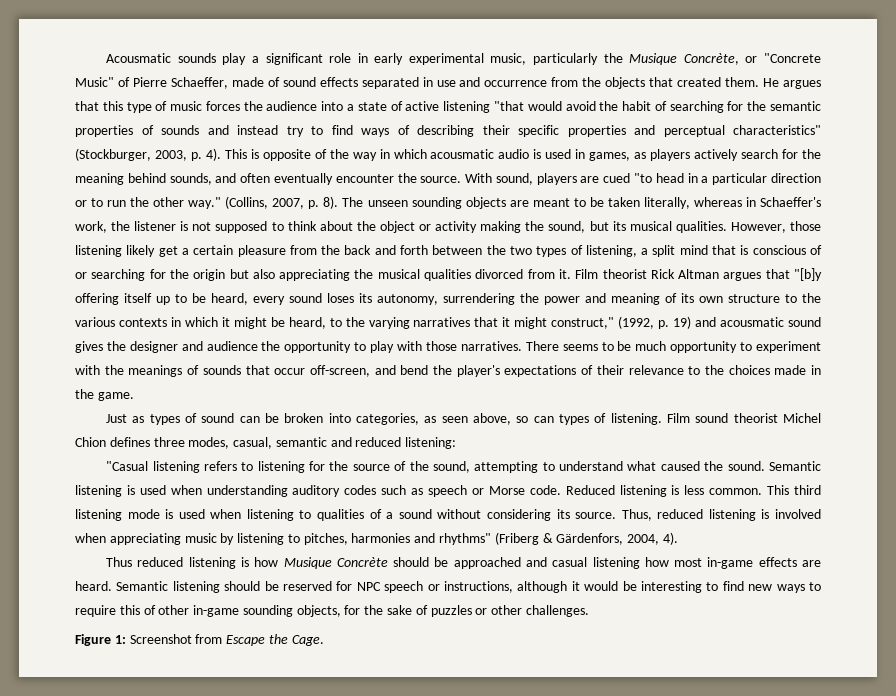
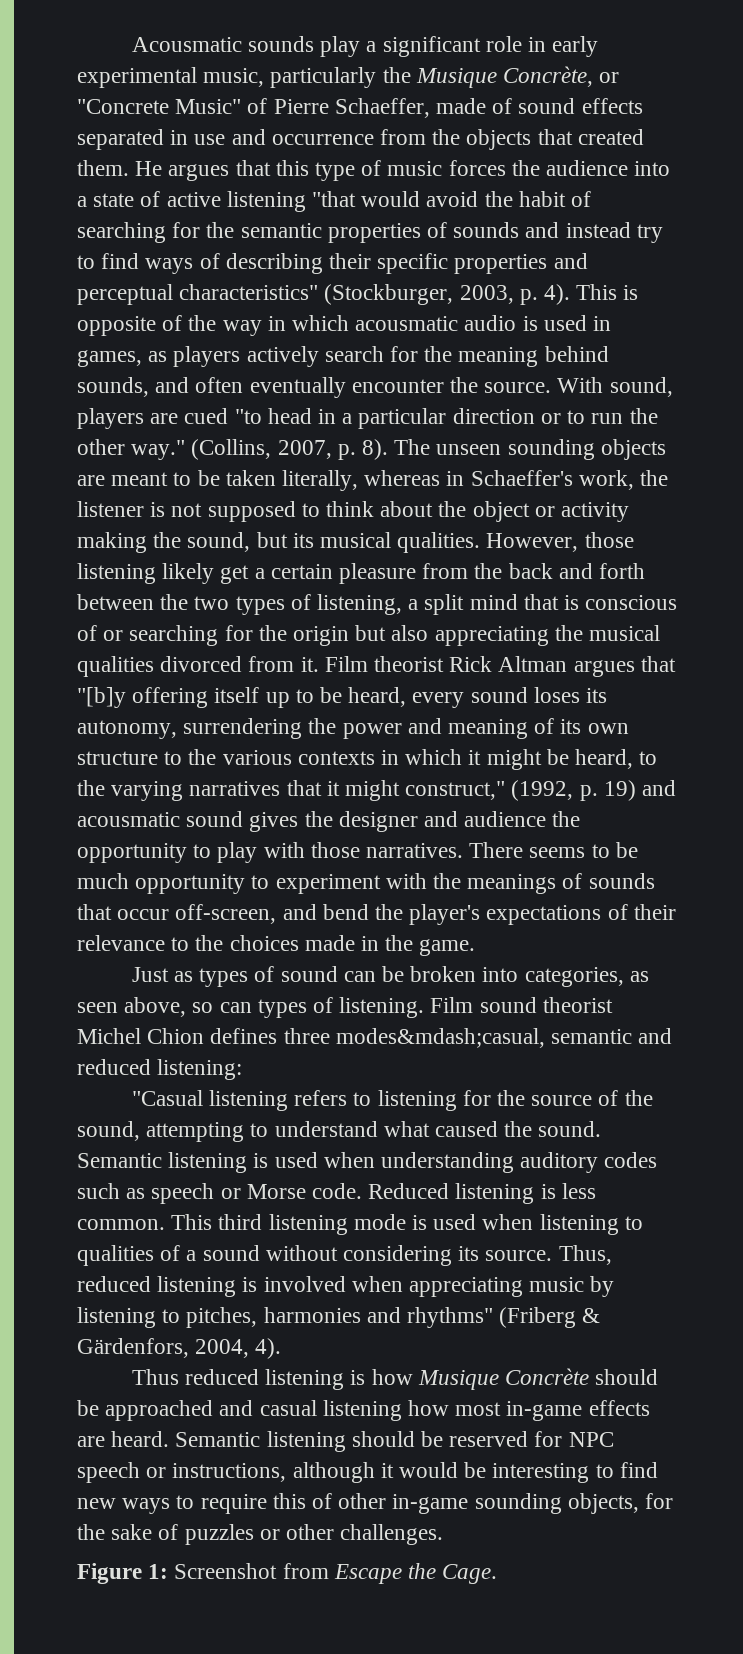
[188,437,273,449] modes, casual, -> [335,1028,545,1048] modes&mdash;casual,

